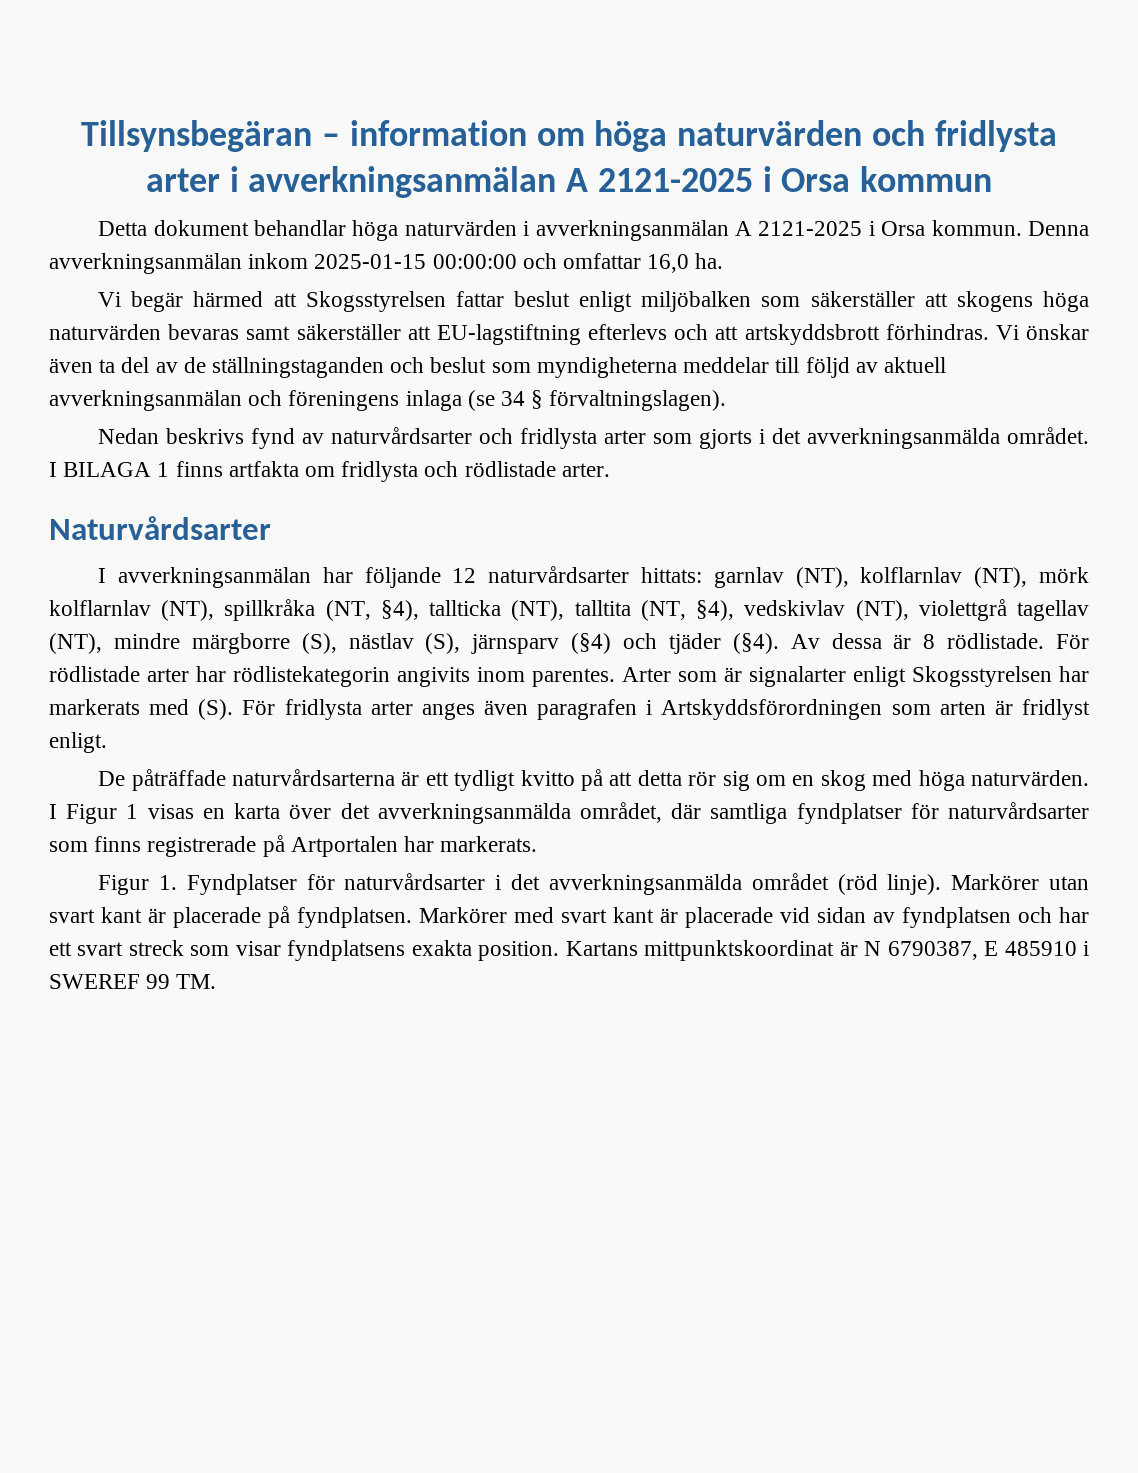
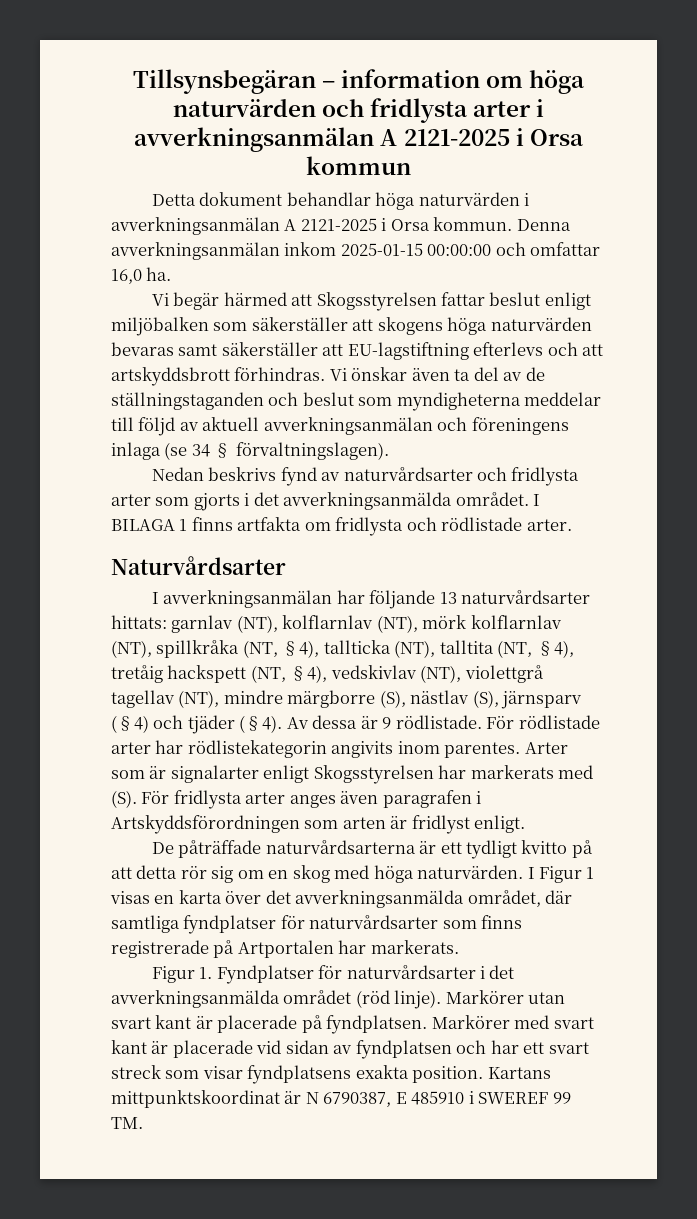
[452,568,477,583] 12 -> [439,592,457,604] 13
(735, 610) none -> [111,665,328,683] tretåig hackspett (NT, §4),
[923,634,936,649] 8 -> [382,717,392,729] 9

